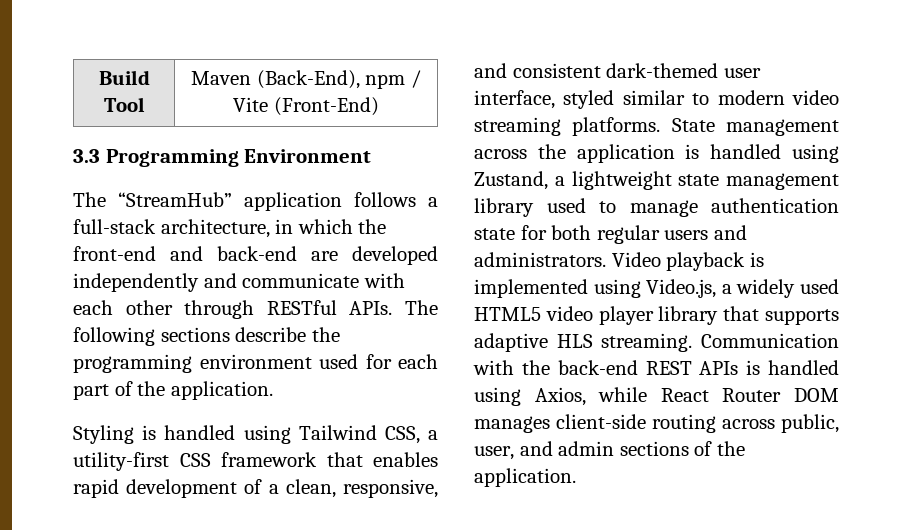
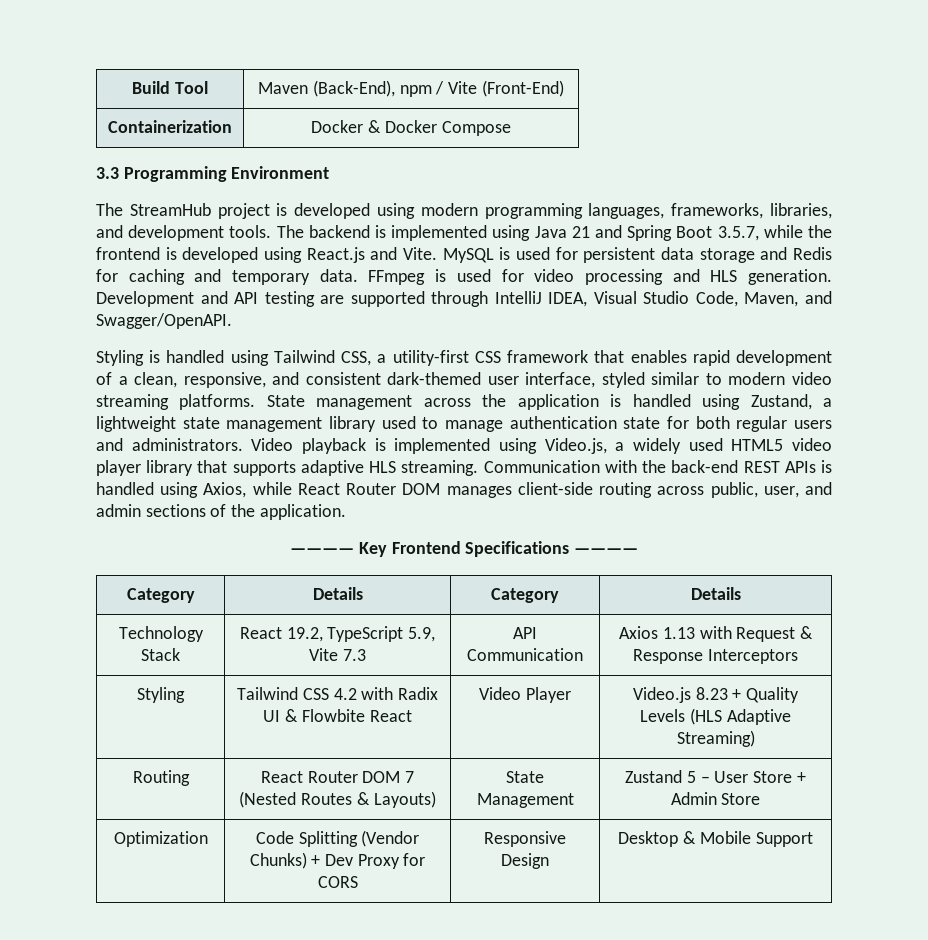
(379, 106) none -> [108,120,232,133] [311,120,511,136] // Containerization | Docker & Docker Compose
[118,192,438,211] [73,219,387,238] [73,246,438,265] [73,273,405,292] [73,300,439,319] [73,327,340,346] [73,354,438,373] [73,381,273,400] “StreamHub” application follows a full-stack architecture, in which the front-end and back-end are developed independently and communicate with each other through RESTful APIs. The following sections describe the programming environment used for each part of the application. -> [129,203,832,219] [96,225,833,241] [96,247,832,263] [96,269,833,285] [96,291,833,307] [96,313,232,329] StreamHub project is developed using modern programming languages, frameworks, libraries, and development tools. The backend is implemented using Java 21 and Spring Boot 3.5.7, while the frontend is developed using React.js and Vite. MySQL is used for persistent data storage and Redis for caching and temporary data. FFmpeg is used for video processing and HLS generation. Development and API testing are supported through IntelliJ IDEA, Visual Studio Code, Maven, and Swagger/OpenAPI.
(576, 477) none -> [290,541,638,557] [126,588,195,603] [312,587,363,600] [491,588,559,603] [690,587,741,600] [118,626,204,642] [141,648,180,661] [239,626,436,642] [309,648,366,661] [513,627,537,639] [467,648,583,661] [619,626,813,642] [633,649,798,664] [137,687,185,703] [237,687,438,700] [263,709,412,722] [479,687,571,703] [632,687,800,703] [640,708,791,725] [676,730,755,747] [132,770,190,786] [260,771,415,783] [239,791,436,808] [506,771,544,783] [476,793,574,808] [625,770,806,783] [670,792,761,805] [113,831,208,847] [255,830,420,847] [249,852,426,869] [317,876,358,888] [484,831,566,847] [501,853,549,869] [618,831,813,847] // ———— Key Frontend Specifications ———— // Category | Details | Category | Details // Technology Stack | React 19.2, TypeScript 5.9, Vite 7.3 | API Communication | Axios 1.13 with Request & Response Interceptors // Styling | Tailwind CSS 4.2 with Radix UI & Flowbite React | Video Player | Video.js 8.23 + Quality Levels (HLS Adaptive Streaming) // Routing | React Router DOM 7 (Nested Routes & Layouts) | State Management | Zustand 5 – User Store + Admin Store // Optimization | Code Splitting (Vendor Chunks) + Dev Proxy for CORS | Responsive Design | Desktop & Mobile Support

